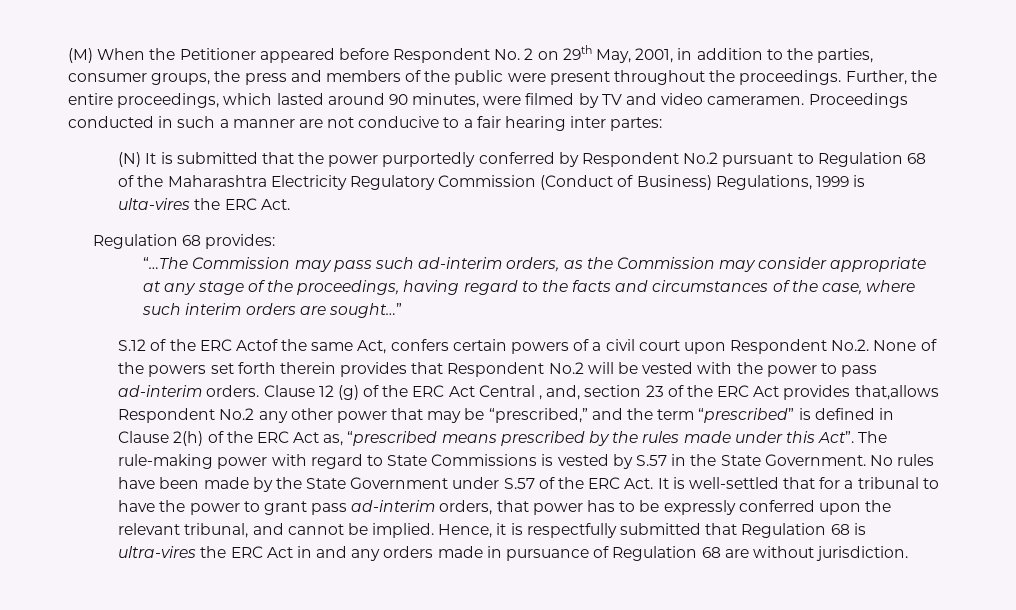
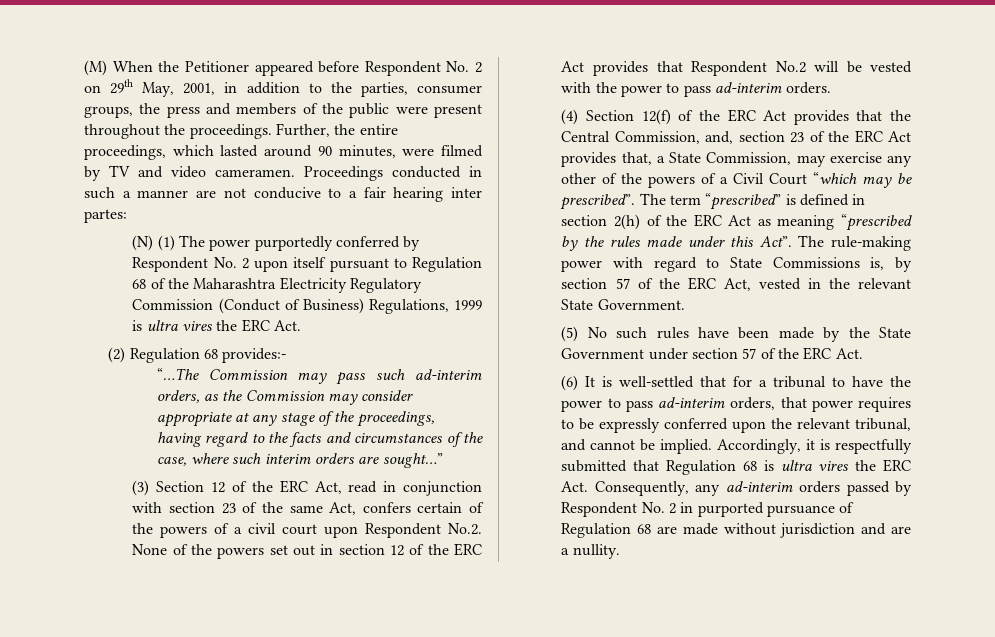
[145,152,325,164] It is submitted that the -> [157,235,206,251] (1) The
[683,152,719,164] No.2 -> [213,257,327,272] No. 2 upon itself
[118,198,290,210] [93,234,276,249] ulta-vires the ERC Act. // Regulation 68 provides: -> [146,319,302,332] [108,347,287,363] ultra vires the ERC Act. // (2) Regulation 68 provides:-
[118,339,278,351] S.12 of the ERC Actof -> [132,480,482,496] [132,502,258,514] (3) Section 12 of the ERC Act, read in conjunction with section 23 of
(507, 345) none -> [468,502,484,513] [132,523,154,534] of the
[237,362,336,374] forth therein -> [293,543,482,556] [561,61,585,72] out in section 12 of the ERC Act
[263,385,543,400] Clause 12 (g) of the ERC Act Central , -> [561,109,911,125] [561,131,700,144] // (4) Section 12(f) of the ERC Act provides that the Central Commission,
[854,385,939,400] [118,408,654,423] that,allows Respondent No.2 any other power that may be “prescribed,” and the -> [621,152,912,167] [561,172,913,188] [560,193,666,210] that, a State Commission, may exercise any other of the powers of a Civil Court “which may be prescribed”. The
[118,431,170,443] Clause -> [561,215,608,226] section
[323,431,585,446] as, “prescribed means prescribed -> [757,214,913,231] as meaning “prescribed
[541,454,668,469] is vested by S.57 -> [870,257,912,272] [561,277,801,291] is, by section 57 of the ERC Act, vested
(717, 460) none -> [858,278,911,289] relevant
[869,455,893,466] No -> [561,326,648,342] // (5) No such
[503,478,535,489] S.57 -> [692,348,757,359] section 57
(654, 483) none -> [561,375,579,391] // (6)
[263,501,307,515] grant -> (621, 403) none
[587,500,616,512] has -> [858,397,911,412] requires
[438,524,493,538] Hence, -> [717,439,802,454] Accordingly,
[118,546,502,561] ultra-vires the ERC Act in and any orders made in -> [780,459,912,472] [561,481,913,496] [561,502,764,517] ultra vires the ERC Act. Consequently, any ad-interim orders passed by Respondent No. 2 in purported
[752,546,909,561] without jurisdiction. -> [682,523,911,538] [561,544,620,559] made without jurisdiction and are a nullity.

